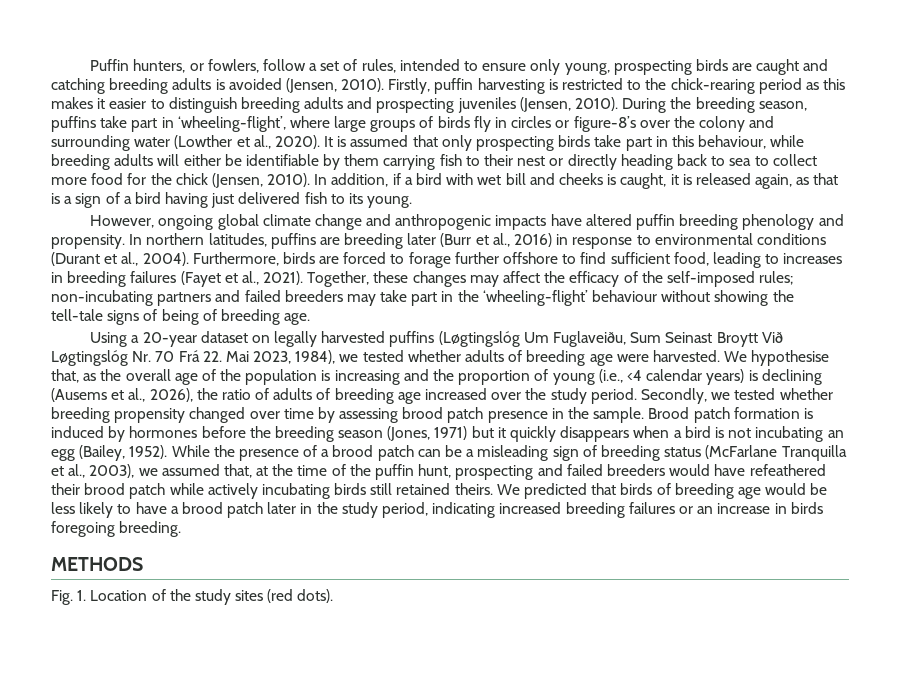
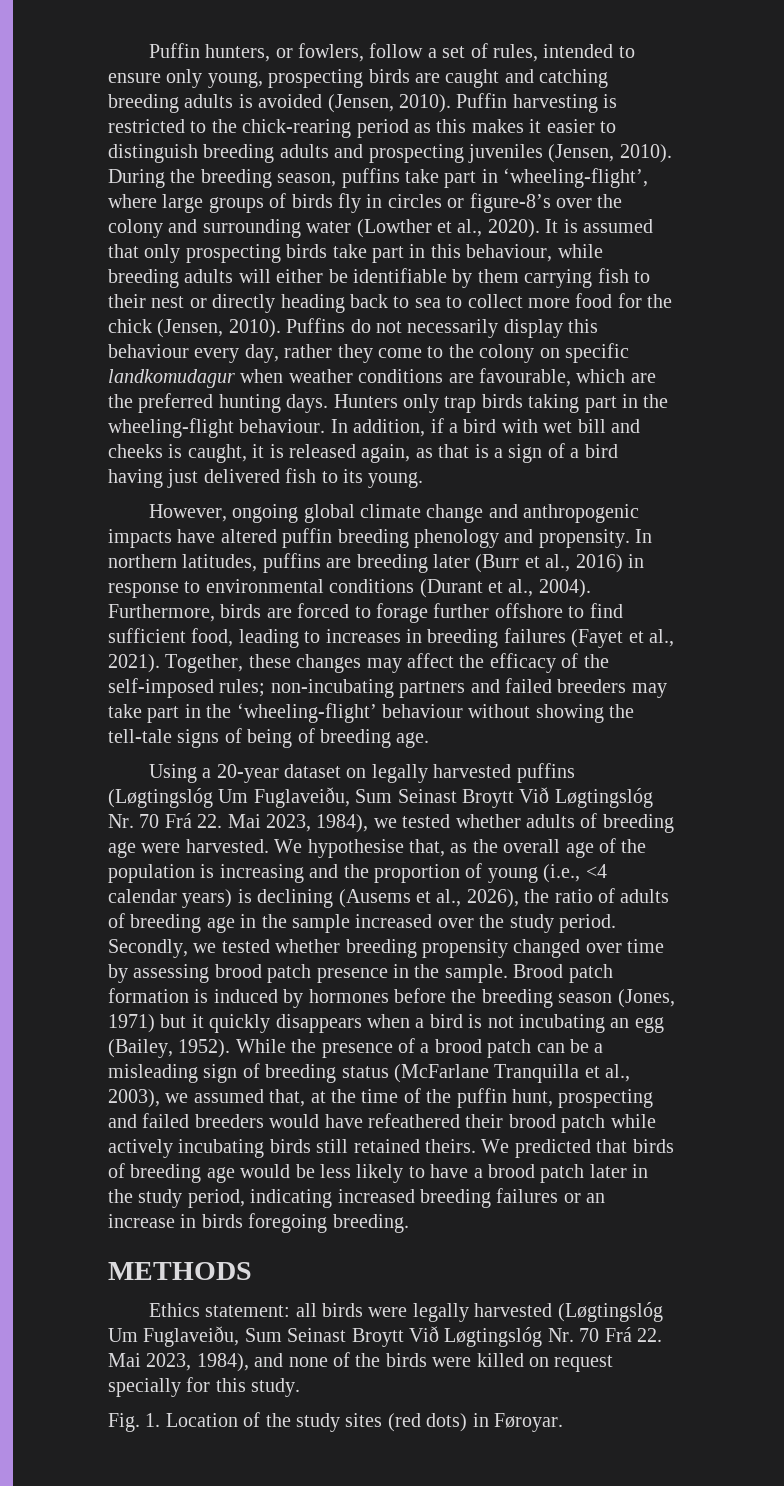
[388,78,474,94] Firstly, puffin -> [456,93,508,108] Puffin
(311, 180) none -> [286,318,599,338] [108,343,629,363] [108,368,656,388] [108,393,669,413] [108,418,326,438] Puffins do not necessarily display this behaviour every day, rather they come to the colony on specific landkomudagur when weather conditions are favourable, which are the preferred hunting days. Hunters only trap birds taking part in the wheeling-flight behaviour.
(421, 398) none -> [240,914,350,933] in the sample
(143, 564) none -> [148,1302,663,1322] [108,1326,662,1347] [108,1352,614,1372] [108,1377,301,1397] // Ethics statement: all birds were legally harvested (Løgtingslóg Um Fuglaveiðu, Sum Seinast Broytt Við Løgtingslóg Nr. 70 Frá 22. Mai 2023, 1984), and none of the birds were killed on request specially for this study.
[297,589,334,603] dots). -> [426,1413,563,1432] dots) in Føroyar.

